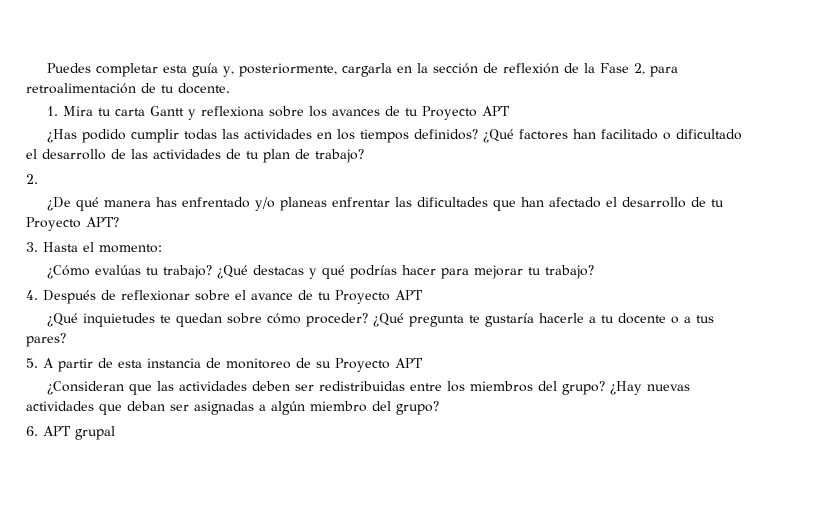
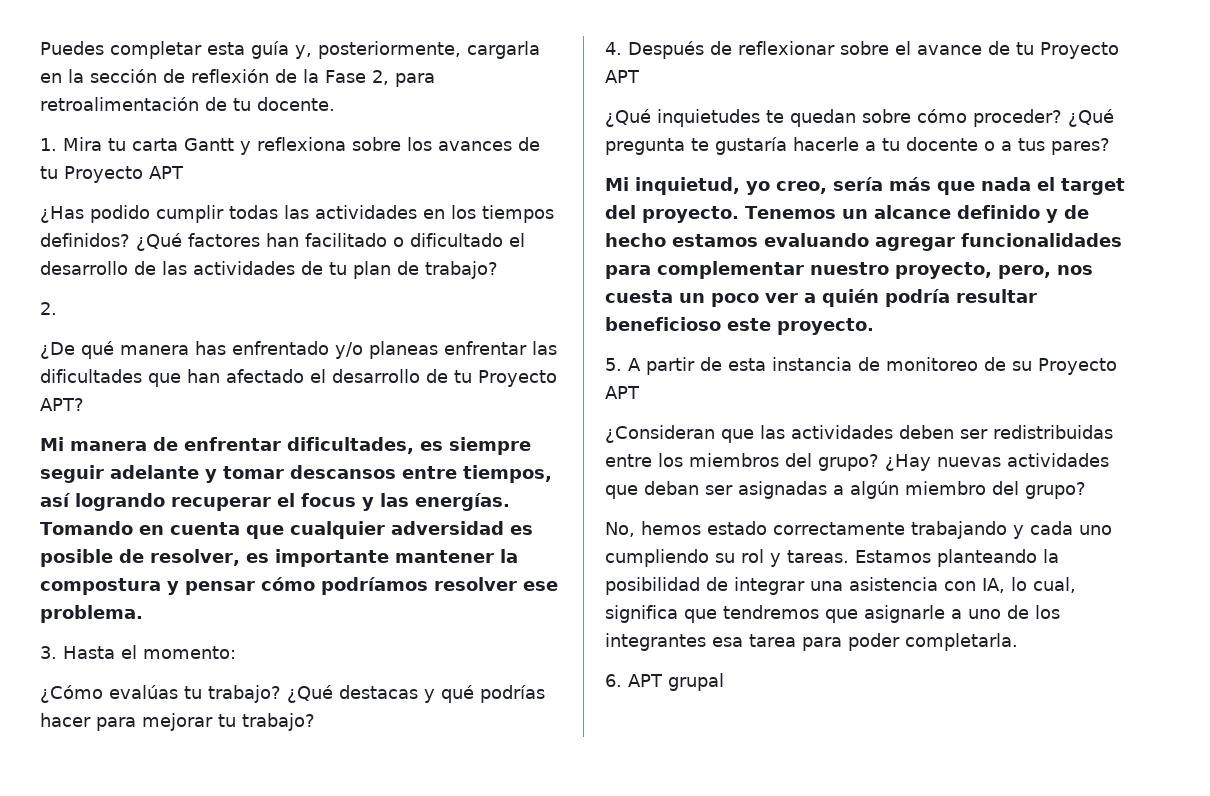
(119, 222) none -> [40,437,531,455] [40,465,552,483] [40,493,510,511] [40,521,533,539] [40,549,518,567] [40,577,558,595] [40,605,143,623] // Mi manera de enfrentar dificultades, es siempre seguir adelante y tomar descansos entre tiempos, así logrando recuperar el focus y las energías. Tomando en cuenta que cualquier adversidad es posible de resolver, es importante mantener la compostura y pensar cómo podríamos resolver ese problema.
(66, 340) none -> [605,177,1125,195] [605,205,1089,223] [605,233,1122,251] [605,261,1093,279] [605,289,1037,307] [605,317,874,335] // Mi inquietud, yo creo, sería más que nada el target del proyecto. Tenemos un alcance definido y de hecho estamos evaluando agregar funcionalidades para complementar nuestro proyecto, pero, nos cuesta un poco ver a quién podría resultar beneficioso este proyecto.
(439, 408) none -> [605,521,1112,539] [605,549,1059,567] [605,577,1076,595] [605,605,1060,623] [605,633,1018,651] // No, hemos estado correctamente trabajando y cada uno cumpliendo su rol y tareas. Estamos planteando la posibilidad de integrar una asistencia con IA, lo cual, significa que tendremos que asignarle a uno de los integrantes esa tarea para poder completarla.

